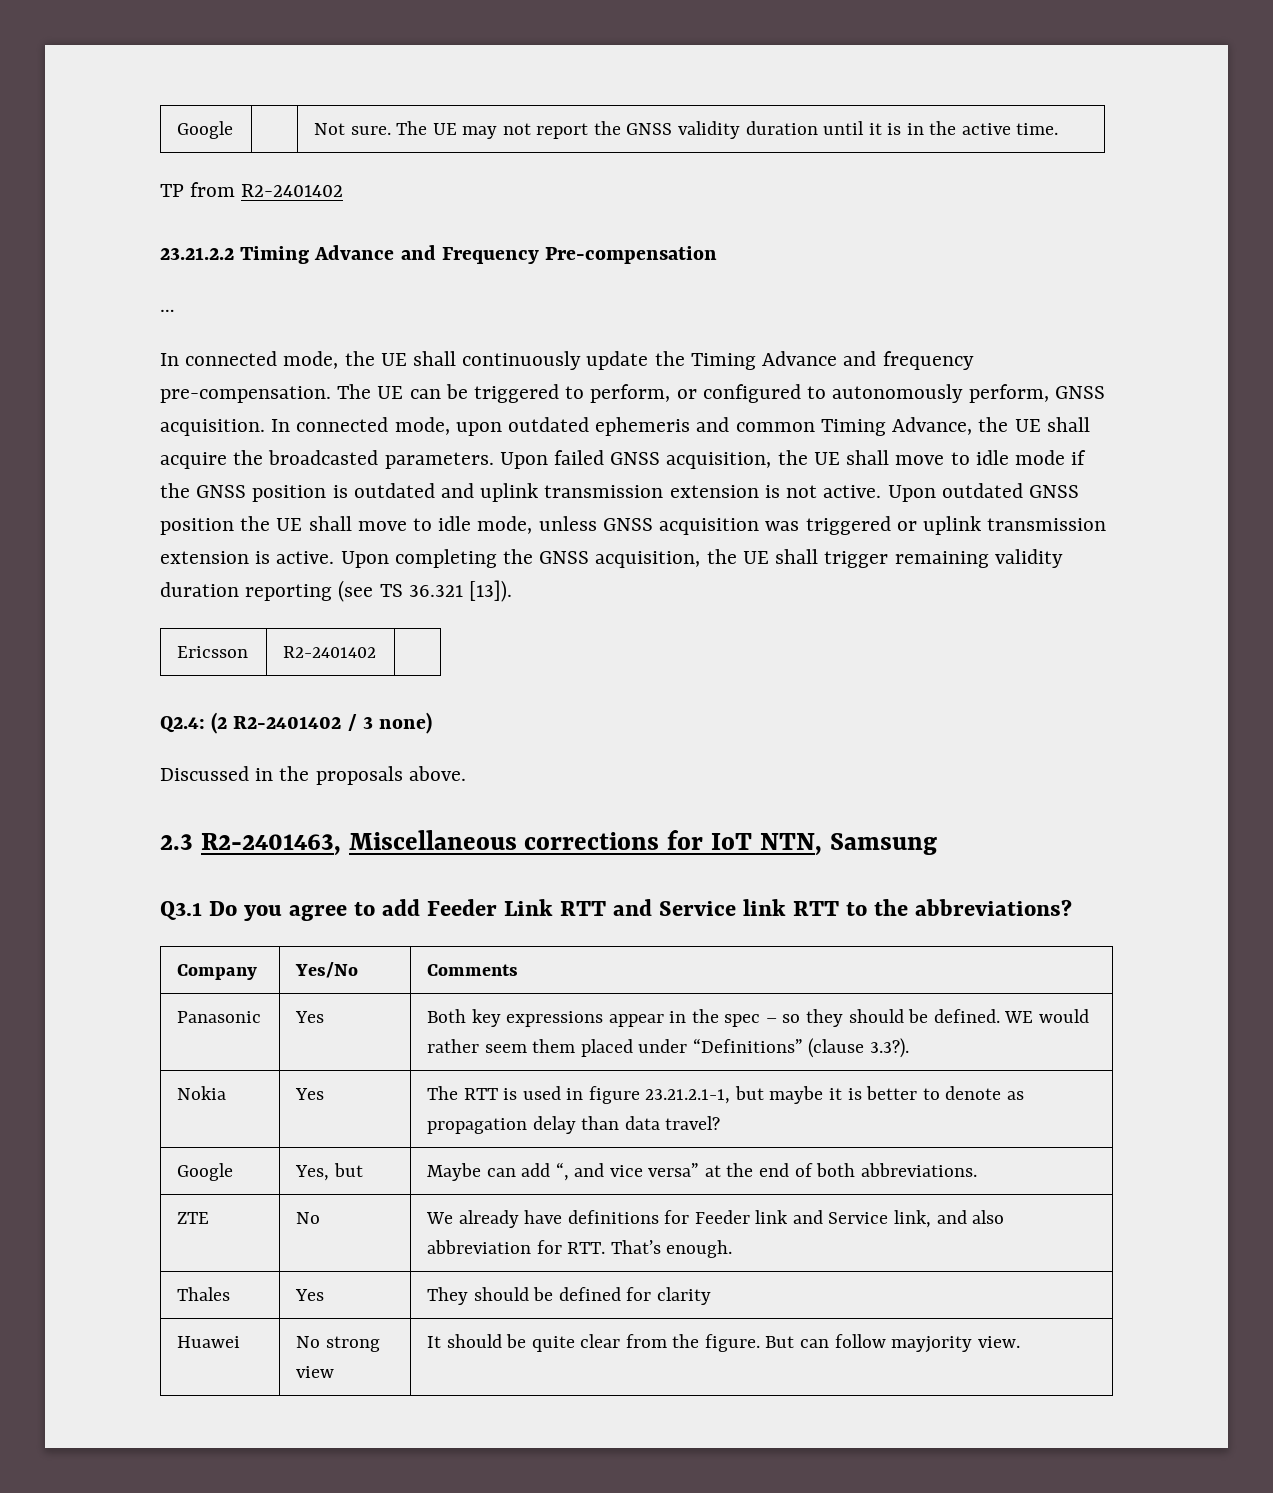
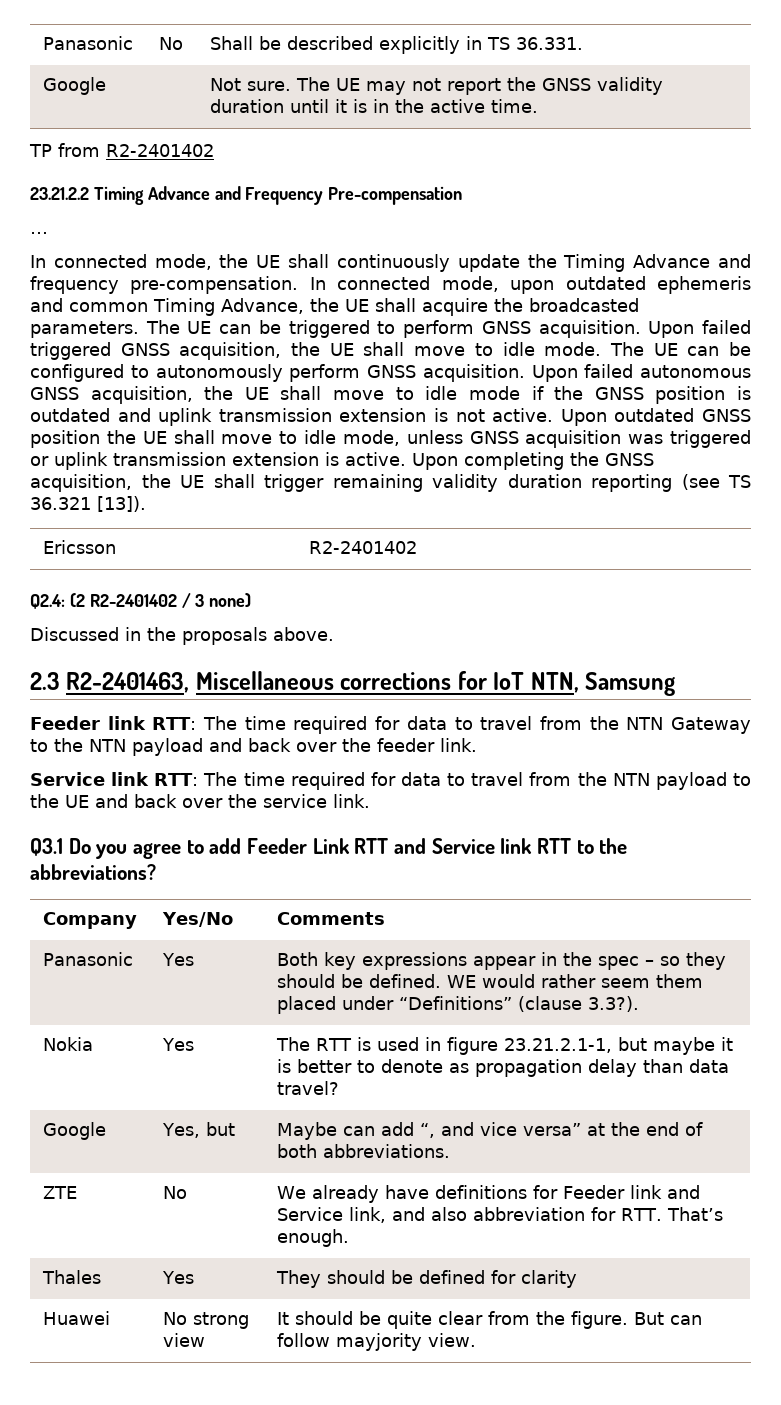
(177, 130) none -> [42,36,133,50] [158,37,183,50] [209,36,583,54] Panasonic | No | Shall be described explicitly in TS 36.331. //
[337,384,1105,403] [160,419,265,436] The UE can be triggered to perform, or configured to autonomously perform, GNSS acquisition. -> (299, 285) none
[499,450,605,469] Upon failed -> [145,320,752,338] [30,342,752,360] [30,364,751,382] The UE can be triggered to perform GNSS acquisition. Upon failed triggered GNSS acquisition, the UE shall move to idle mode. The UE can be configured to autonomously perform GNSS acquisition. Upon failed autonomous
(937, 844) none -> [30,716,752,734] [30,738,477,756] [30,772,751,790] [30,794,370,808] // Feeder link RTT: The time required for data to travel from the NTN Gateway to the NTN payload and back over the feeder link. // Service link RTT: The time required for data to travel from the NTN payload to the UE and back over the service link.

